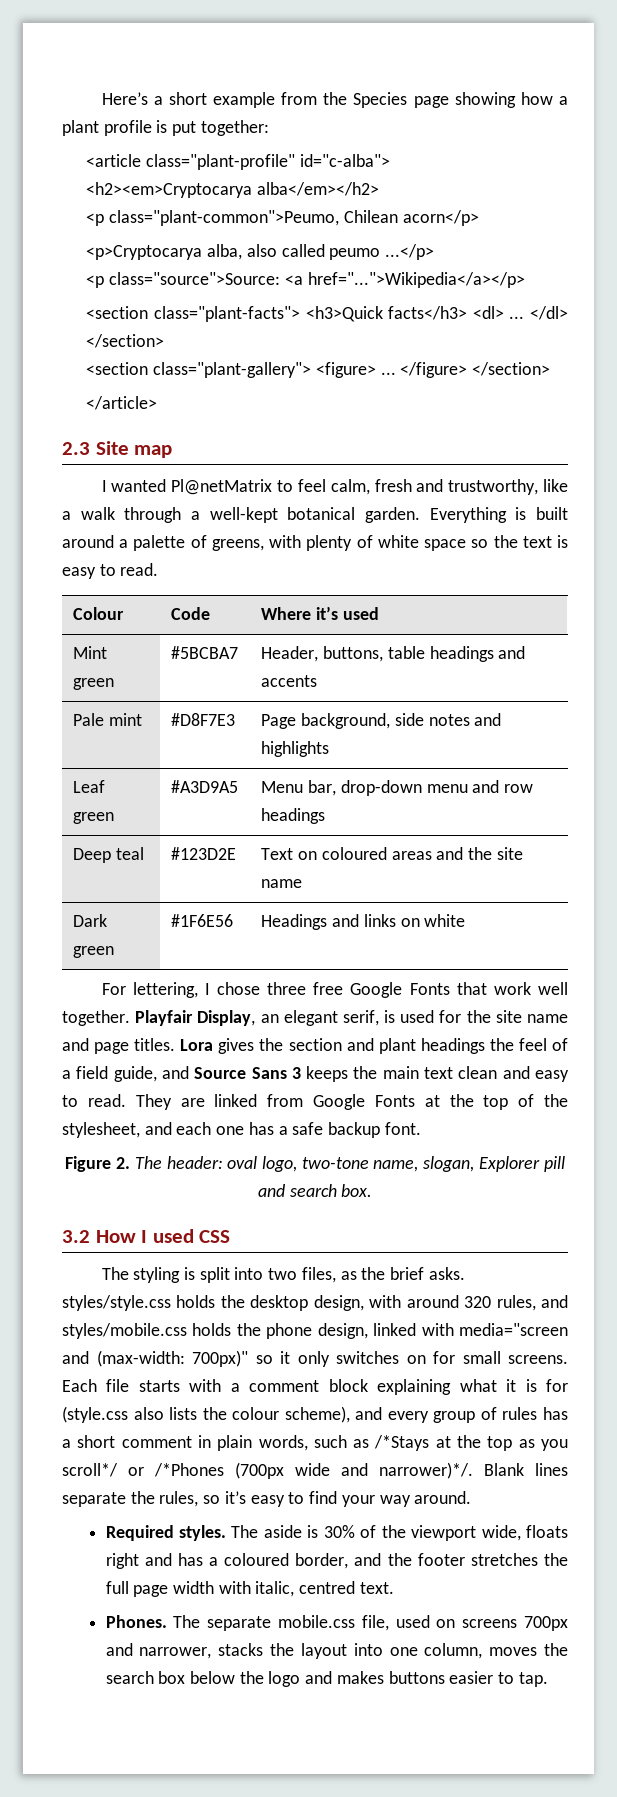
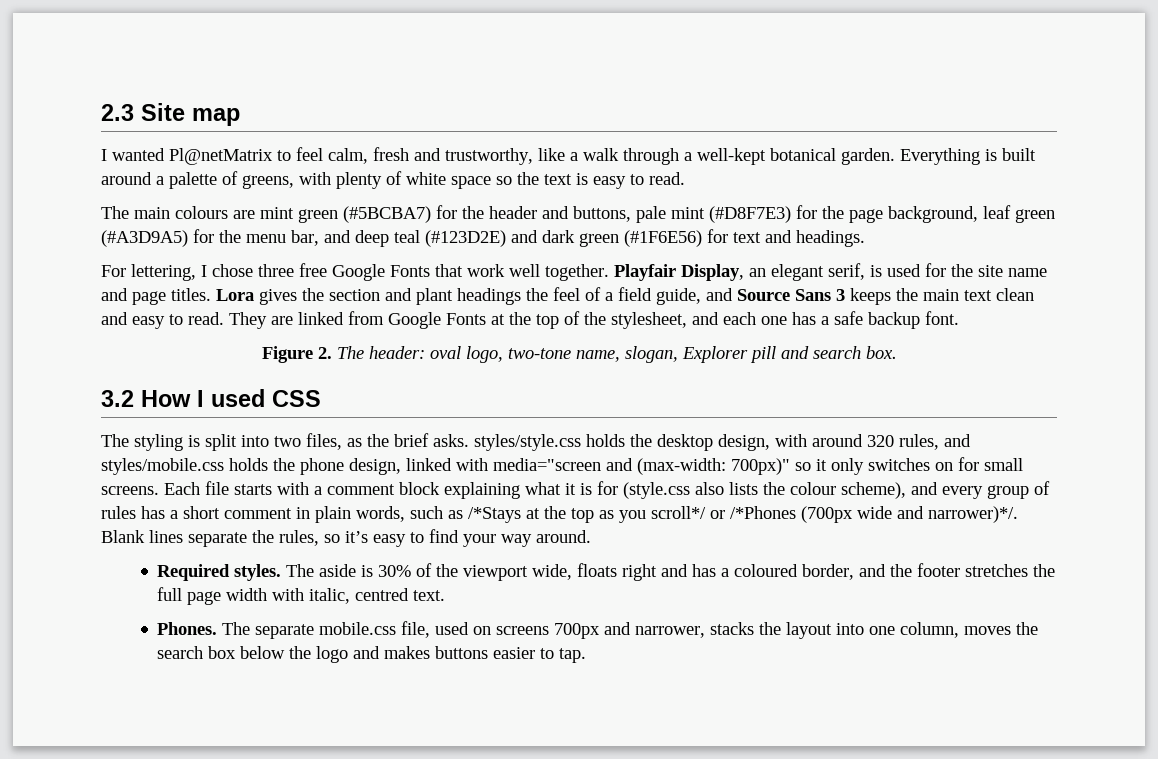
[101,92,568,108] [62,120,269,136] [86,154,390,170] [86,182,380,198] [86,210,479,226] [86,244,434,260] [86,272,525,288] [86,306,568,322] [86,334,165,348] [86,362,550,378] [86,396,158,410] Here’s a short example from the Species page showing how a plant profile is put together: // <article class="plant-profile" id="c-alba"> // <h2><em>Cryptocarya alba</em></h2> // <p class="plant-common">Peumo, Chilean acorn</p> // <p>Cryptocarya alba, also called peumo ...</p> // <p class="source">Source: <a href="...">Wikipedia</a></p> // <section class="plant-facts"> <h3>Quick facts</h3> <dl> ... </dl> </section> // <section class="plant-gallery"> <figure> ... </figure> </section> // </article> // -> (101, 112) none
[73,607,125,620] [171,607,211,620] [261,606,379,620] [73,646,108,659] [73,678,115,690] [171,646,239,659] [261,646,526,662] [261,675,318,687] [73,713,143,726] [171,713,236,726] [261,713,502,729] [261,741,330,757] [73,780,106,793] [73,812,115,824] [171,780,239,793] [261,780,534,796] [261,808,326,824] [73,847,145,863] [171,847,237,860] [261,847,523,860] [261,879,303,888] [73,914,108,927] [73,946,115,958] [171,914,234,927] [261,914,466,930] // Colour | Code | Where it’s used // Mint green | #5BCBA7 | Header, buttons, table headings and accents // Pale mint | #D8F7E3 | Page background, side notes and highlights // Leaf green | #A3D9A5 | Menu bar, drop-down menu and row headings // Deep teal | #123D2E | Text on coloured areas and the site name // Dark green | #1F6E56 | Headings and links on white -> [101,205,1055,223] [101,229,865,247] // The main colours are mint green (#5BCBA7) for the header and buttons, pale mint (#D8F7E3) for the page background, leaf green (#A3D9A5) for the menu bar, and deep teal (#123D2E) and dark green (#1F6E56) for text and headings.

